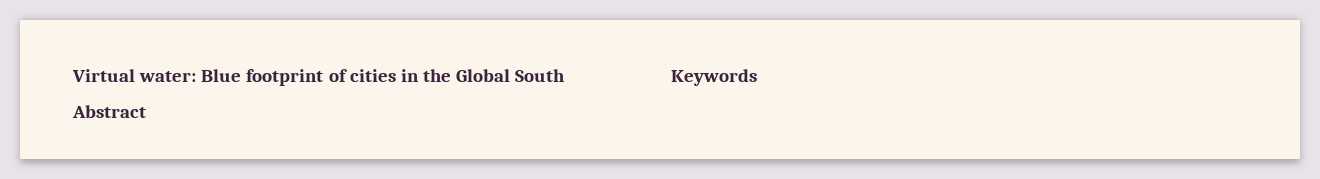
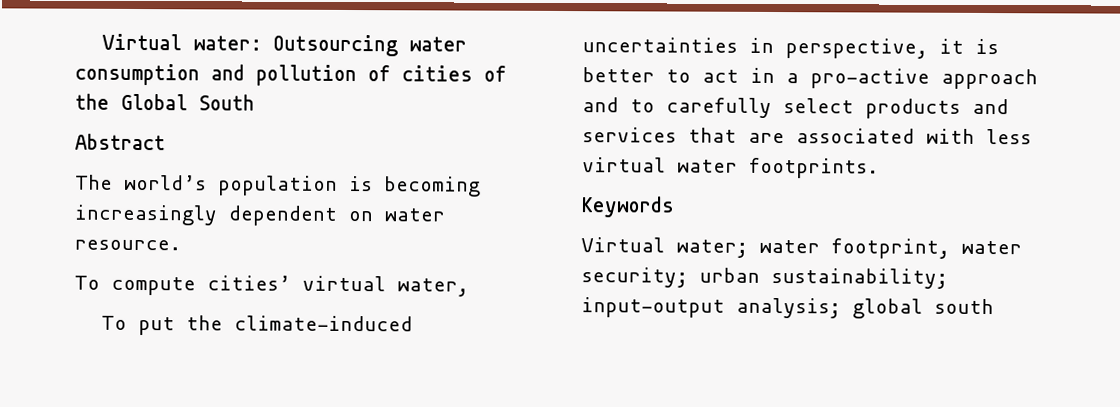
[201,69,324,86] Blue footprint -> [273,34,468,57] [75,63,357,87] Outsourcing water consumption and pollution
[400,69,419,82] in -> [484,65,507,82] of
[671,69,757,86] Keywords -> [75,174,481,197] [74,204,445,226] [74,239,181,251] [74,275,469,297] [101,315,414,336] [582,37,999,59] [582,67,1038,90] [582,97,1009,119] [582,127,1032,145] [582,157,879,179] [581,196,675,218] [581,237,1022,259] [581,267,948,289] [581,297,994,319] The world’s population is becoming increasingly dependent on water resource. // To compute cities’ virtual water, // To put the climate-induced uncertainties in perspective, it is better to act in a pro-active approach and to carefully select products and services that are associated with less virtual water footprints. // Keywords // Virtual water; water footprint, water security; urban sustainability; input-output analysis; global south

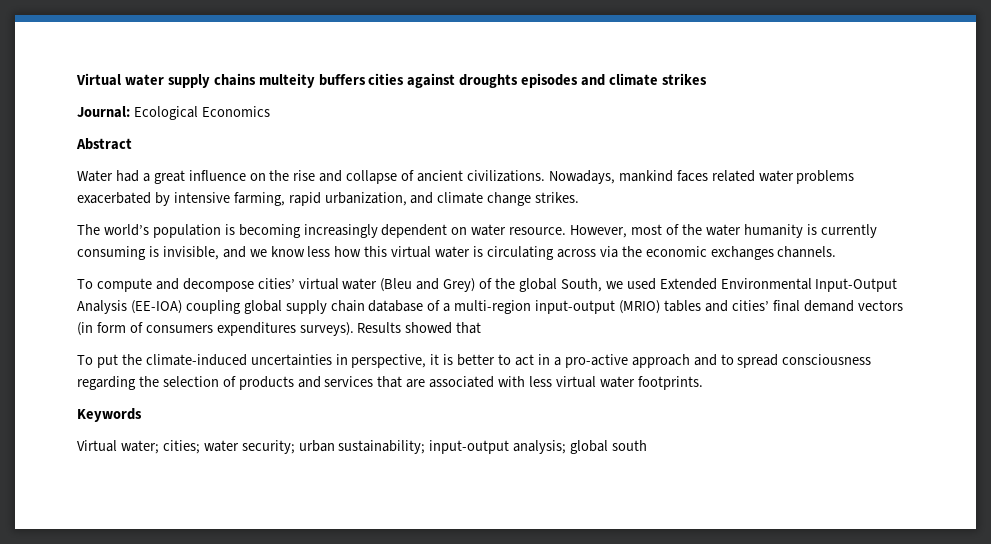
[102,33,468,57] [75,63,507,87] [75,93,255,111] [75,133,166,151] Virtual water: Outsourcing water consumption and pollution of cities of the Global South // Abstract -> [76,73,707,88] [77,106,270,120] [76,138,132,150] [77,170,855,184] [77,192,580,206] Virtual water supply chains multeity buffers cities against droughts episodes and climate strikes // Journal: Ecological Economics // Abstract // Water had a great influence on the rise and collapse of ancient civilizations. Nowadays, mankind faces related water problems exacerbated by intensive farming, rapid urbanization, and climate change strikes.
[74,275,469,297] // To compute cities’ virtual water, -> [570,224,877,238] [77,246,837,260] [77,278,898,292] [77,300,903,314] [77,322,482,336] However, most of the water humanity is currently consuming is invisible, and we know less how this virtual water is circulating across via the economic exchanges channels. // To compute and decompose cities’ virtual water (Bleu and Grey) of the global South, we used Extended Environmental Input-Output Analysis (EE-IOA) coupling global supply chain database of a multi-region input-output (MRIO) tables and cities’ final demand vectors (in form of consumers expenditures surveys). Results showed that
[666,97,854,118] carefully select -> [737,354,872,368] [77,376,236,390] spread consciousness regarding the selection of
[759,238,950,259] water footprint, -> [162,440,200,454] cities;

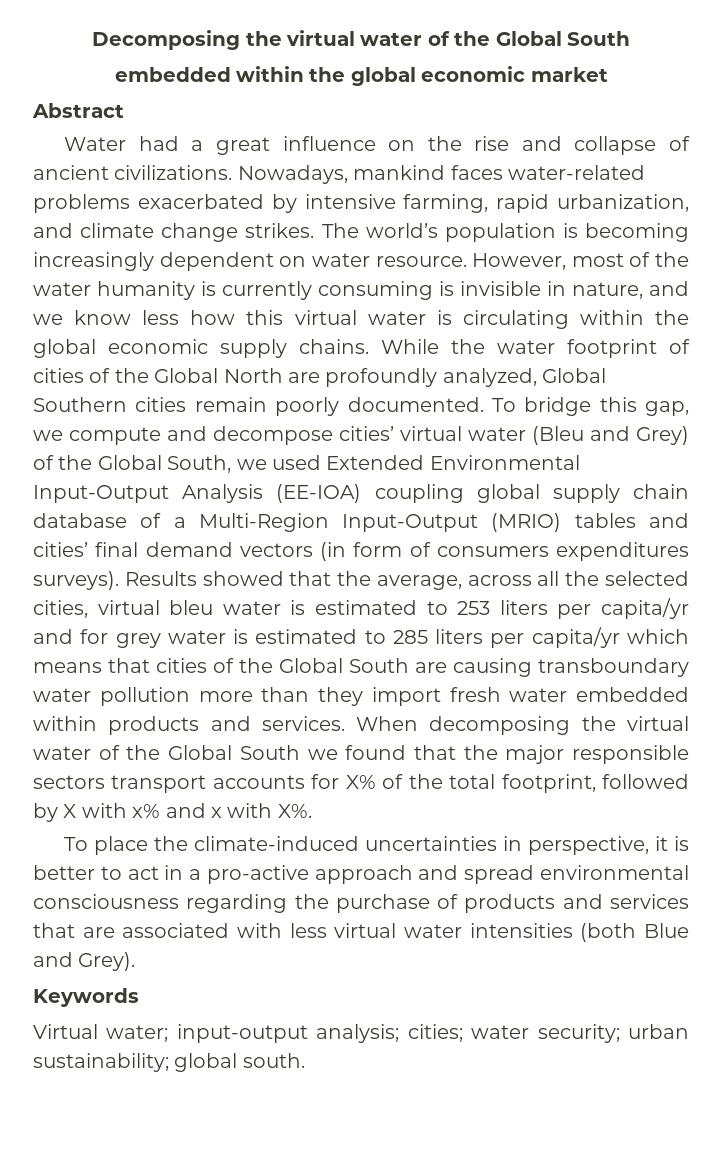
[76,73,707,88] [77,106,270,120] Virtual water supply chains multeity buffers cities against droughts episodes and climate strikes // Journal: Ecological Economics -> [92,30,630,50] [114,66,608,86] Decomposing the virtual water of the Global South // embedded within the global economic market
[711,170,794,182] related water -> [507,165,645,180] water-related
(580, 197) // -> (315, 230) none
[162,246,219,260] invisible, -> [460,281,643,299] invisible in nature,
[556,246,837,260] [77,279,93,289] across via the economic exchanges channels. // To -> [579,310,690,325] [33,339,690,358] [33,368,607,387] [33,397,689,416] [33,430,63,441] within the global economic supply chains. While the water footprint of cities of the Global North are profoundly analyzed, Global Southern cities remain poorly documented. To bridge this gap, we
[518,278,557,292] global -> [97,455,162,470] Global
[454,300,616,314] multi-region input-output -> [198,513,479,532] Multi-Region Input-Output
[77,354,118,368] // To put -> [337,571,689,590] [33,598,690,619] [33,627,689,648] [33,658,689,677] [33,687,689,706] [33,716,689,735] [33,745,689,764] [33,774,690,793] [33,803,312,822] [64,836,149,855] the average, across all the selected cities, virtual bleu water is estimated to 253 liters per capita/yr and for grey water is estimated to 285 liters per capita/yr which means that cities of the Global South are causing transboundary water pollution more than they import fresh water embedded within products and services. When decomposing the virtual water of the Global South we found that the major responsible sectors transport accounts for X% of the total footprint, followed by X with x% and x with X%. // To place
[720,354,779,368] to spread -> [464,865,689,884] spread environmental
[162,376,219,387] selection -> [335,894,430,913] purchase
[637,376,703,390] footprints. -> [469,923,689,942] [33,952,136,971] intensities (both Blue and Grey).
(159, 447) none -> [176,1024,400,1043] input-output analysis;
[429,440,648,454] input-output analysis; global south -> [174,1053,305,1072] global south.

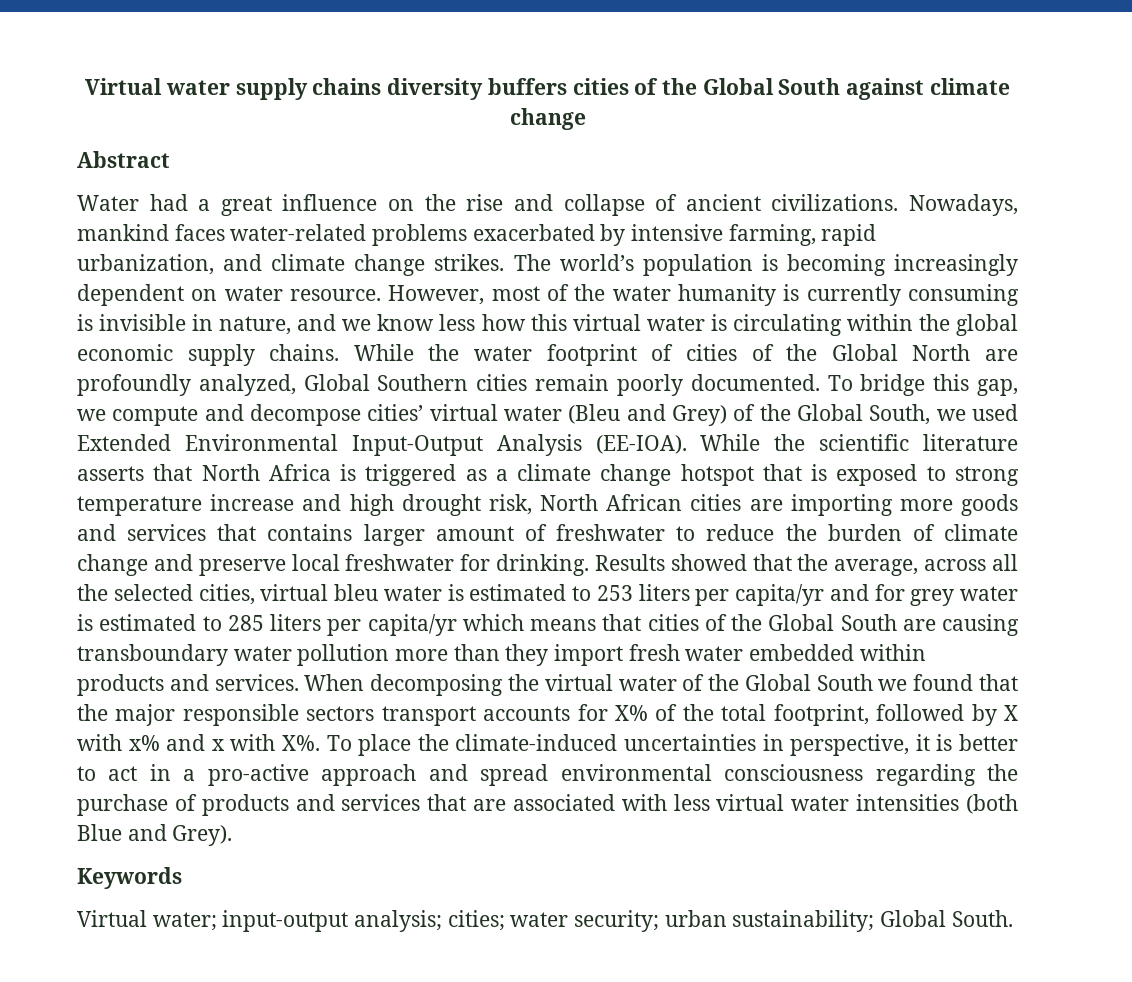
[92,30,630,50] [114,66,608,86] Decomposing the virtual water of the Global South // embedded within the global economic market -> [85,78,1010,100] [509,108,586,130] Virtual water supply chains diversity buffers cities of the Global South against climate change
[276,484,689,503] [33,513,689,532] [33,542,689,561] [33,571,119,590] (EE-IOA) coupling global supply chain database of a Multi-Region Input-Output (MRIO) tables and cities’ final demand vectors (in form of consumers expenditures surveys). -> [595,434,1018,454] [77,464,1019,486] [77,494,1018,516] [77,524,1019,546] [77,554,590,576] (EE-IOA). While the scientific literature asserts that North Africa is triggered as a climate change hotspot that is exposed to strong temperature increase and high drought risk, North African cities are importing more goods and services that contains larger amount of freshwater to reduce the burden of climate change and preserve local freshwater for drinking.
(312, 811) // -> (320, 743) none
[174,1053,305,1072] global south. -> [880,910,1013,927] Global South.

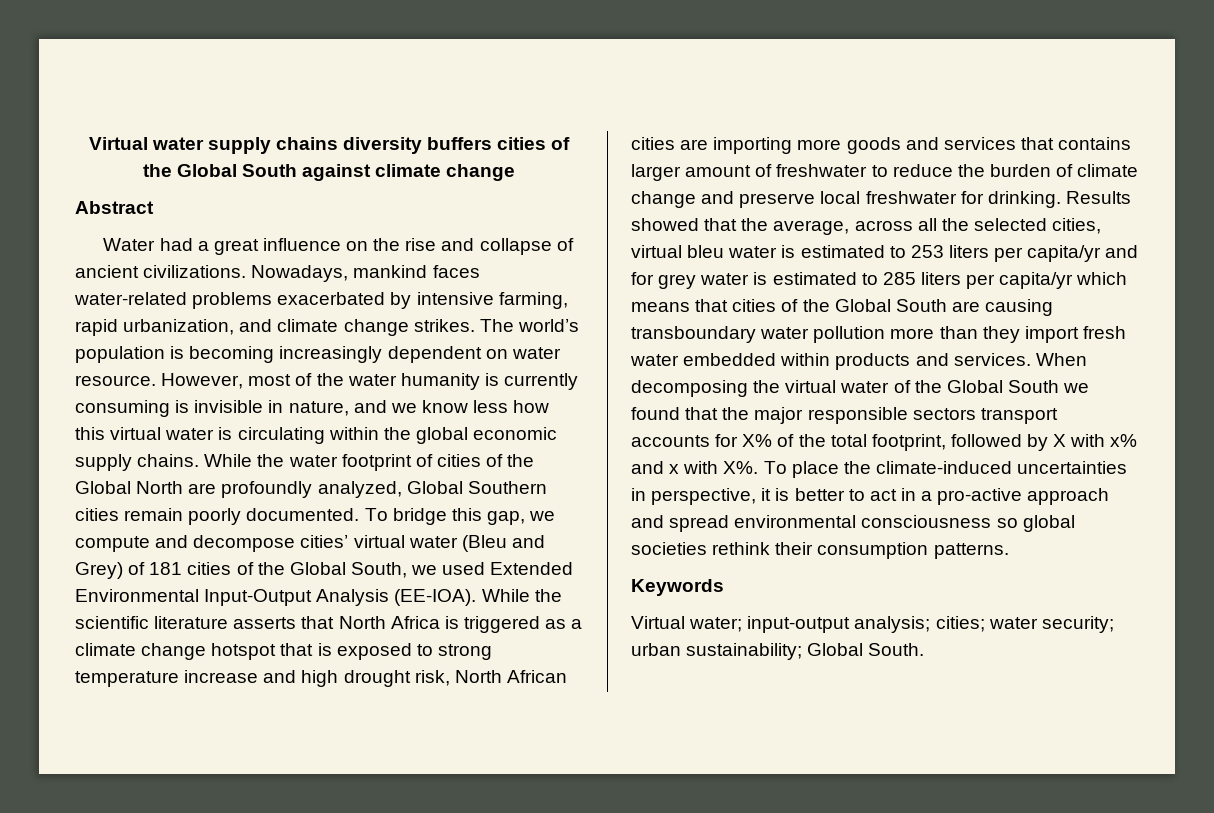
(756, 412) none -> [149,562,254,575] 181 cities of
[875,764,1018,786] [77,794,1018,816] [77,824,233,846] regarding the purchase of products and services that are associated with less virtual water intensities (both Blue and Grey). -> [996,515,1075,532] [631,542,1009,559] so global societies rethink their consumption patterns.

